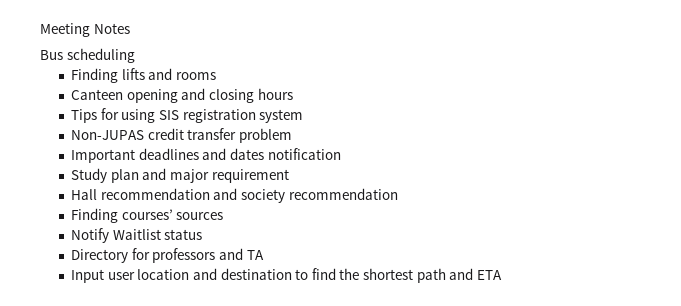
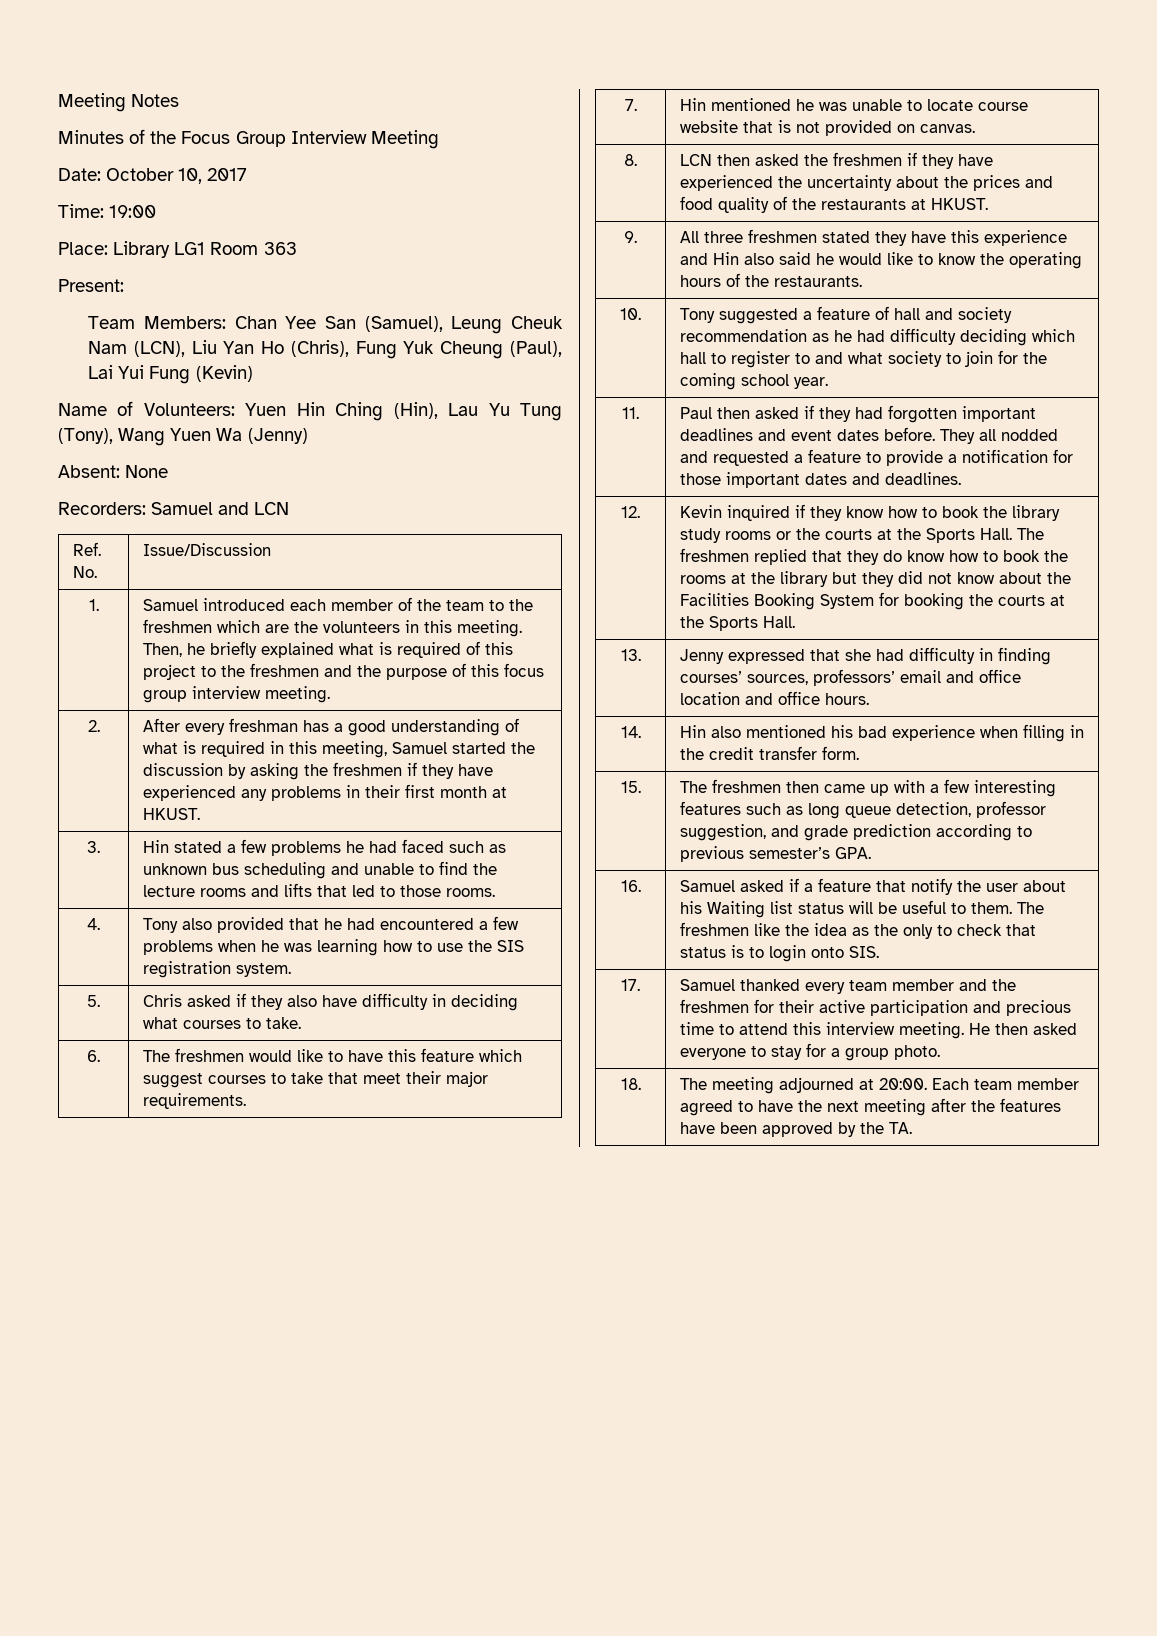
[40,48,135,63] [70,68,216,83] [70,88,293,103] [70,108,304,123] [70,128,292,143] [70,148,341,163] [70,168,289,183] [70,188,398,203] [70,208,224,223] [70,228,203,243] [70,248,264,263] [70,268,503,283] Bus scheduling // Finding lifts and rooms // Canteen opening and closing hours // Tips for using SIS registration system // Non-JUPAS credit transfer problem // Important deadlines and dates notification // Study plan and major requirement // Hall recommendation and society recommendation // Finding courses’ sources // Notify Waitlist status // Directory for professors and TA // Input user location and destination to find the shortest path and ETA -> [58,129,439,149] [58,168,248,184] [58,204,157,218] [58,241,297,258] [58,279,124,292] [88,316,564,334] [88,340,562,359] [88,365,253,384] [58,401,562,421] [58,428,308,446] [58,465,169,478] [58,502,290,515] [72,542,101,556] [72,566,97,578] [142,543,271,556] [88,599,99,611] [142,597,533,611] [142,619,522,637] [142,641,513,658] [142,663,544,680] [142,686,330,703] [87,720,100,732] [142,718,519,736] [142,741,535,758] [142,762,493,780] [142,784,507,801] [142,808,200,820] [87,841,100,853] [142,839,506,856] [142,861,497,879] [142,883,495,897] [87,918,100,930] [142,916,519,933] [142,939,524,956] [142,961,291,978] [87,995,100,1007] [142,993,518,1011] [142,1017,301,1029] [87,1050,100,1062] [142,1048,522,1062] [142,1071,488,1088] [142,1093,246,1109] [624,99,637,111] [679,98,1028,111] [679,120,975,136] [624,154,637,166] [679,152,993,169] [679,175,1053,191] [679,196,988,213] [624,231,637,243] [679,229,1067,246] [679,252,1082,269] [679,273,862,287] [620,308,641,320] [679,306,1012,324] [679,328,1075,346] [679,350,1047,368] [679,373,828,390] [622,407,639,419] [679,405,1036,423] [679,427,1058,444] [679,449,1073,466] [679,472,961,488] [621,506,640,518] [679,504,1060,521] [679,528,1044,543] [679,548,1068,565] [679,571,1071,587] [679,592,1065,610] [679,616,795,631] [620,649,641,661] [679,647,1051,665] [679,669,1021,686] [679,691,869,705] [620,726,641,738] [679,724,1084,742] [679,746,859,760] [620,781,641,793] [679,779,1056,797] [679,801,1046,819] [679,824,1032,841] [679,846,871,862] [620,880,641,892] [679,878,1066,895] [679,900,1044,918] [679,922,1036,939] [679,945,879,962] [621,979,640,991] [679,979,1016,994] [679,999,1071,1016] [679,1022,1077,1039] [679,1043,940,1061] [620,1078,641,1090] [679,1077,1079,1094] [679,1098,1061,1116] [679,1122,912,1137] Minutes of the Focus Group Interview Meeting // Date: October 10, 2017 // Time: 19:00 // Place: Library LG1 Room 363 // Present: // Team Members: Chan Yee San (Samuel), Leung Cheuk Nam (LCN), Liu Yan Ho (Chris), Fung Yuk Cheung (Paul), Lai Yui Fung (Kevin) // Name of Volunteers: Yuen Hin Ching (Hin), Lau Yu Tung (Tony), Wang Yuen Wa (Jenny) // Absent: None // Recorders: Samuel and LCN // Ref. No. | Issue/Discussion // 1. | Samuel introduced each member of the team to the freshmen which are the volunteers in this meeting. Then, he briefly explained what is required of this project to the freshmen and the purpose of this focus group interview meeting. // 2. | After every freshman has a good understanding of what is required in this meeting, Samuel started the discussion by asking the freshmen if they have experienced any problems in their first month at HKUST. // 3. | Hin stated a few problems he had faced such as unknown bus scheduling and unable to find the lecture rooms and lifts that led to those rooms. // 4. | Tony also provided that he had encountered a few problems when he was learning how to use the SIS registration system. // 5. | Chris asked if they also have difficulty in deciding what courses to take. // 6. | The freshmen would like to have this feature which suggest courses to take that meet their major requirements. // 7. | Hin mentioned he was unable to locate course website that is not provided on canvas. // 8. | LCN then asked the freshmen if they have experienced the uncertainty about the prices and food quality of the restaurants at HKUST. // 9. | All three freshmen stated they have this experience and Hin also said he would like to know the operating hours of the restaurants. // 10. | Tony suggested a feature of hall and society recommendation as he had difficulty deciding which hall to register to and what society to join for the coming school year. // 11. | Paul then asked if they had forgotten important deadlines and event dates before. They all nodded and requested a feature to provide a notification for those important dates and deadlines. // 12. | Kevin inquired if they know how to book the library study rooms or the courts at the Sports Hall. The freshmen replied that they do know how to book the rooms at the library but they did not know about the Facilities Booking System for booking the courts at the Sports Hall. // 13. | Jenny expressed that she had difficulty in finding courses’ sources, professors’ email and office location and office hours. // 14. | Hin also mentioned his bad experience when filling in the credit transfer form. // 15. | The freshmen then came up with a few interesting features such as long queue detection, professor suggestion, and grade prediction according to previous semester’s GPA. // 16. | Samuel asked if a feature that notify the user about his Waiting list status will be useful to them. The freshmen like the idea as the only to check that status is to login onto SIS. // 17. | Samuel thanked every team member and the freshmen for their active participation and precious time to attend this interview meeting. He then asked everyone to stay for a group photo. // 18. | The meeting adjourned at 20:00. Each team member agreed to have the next meeting after the features have been approved by the TA.

